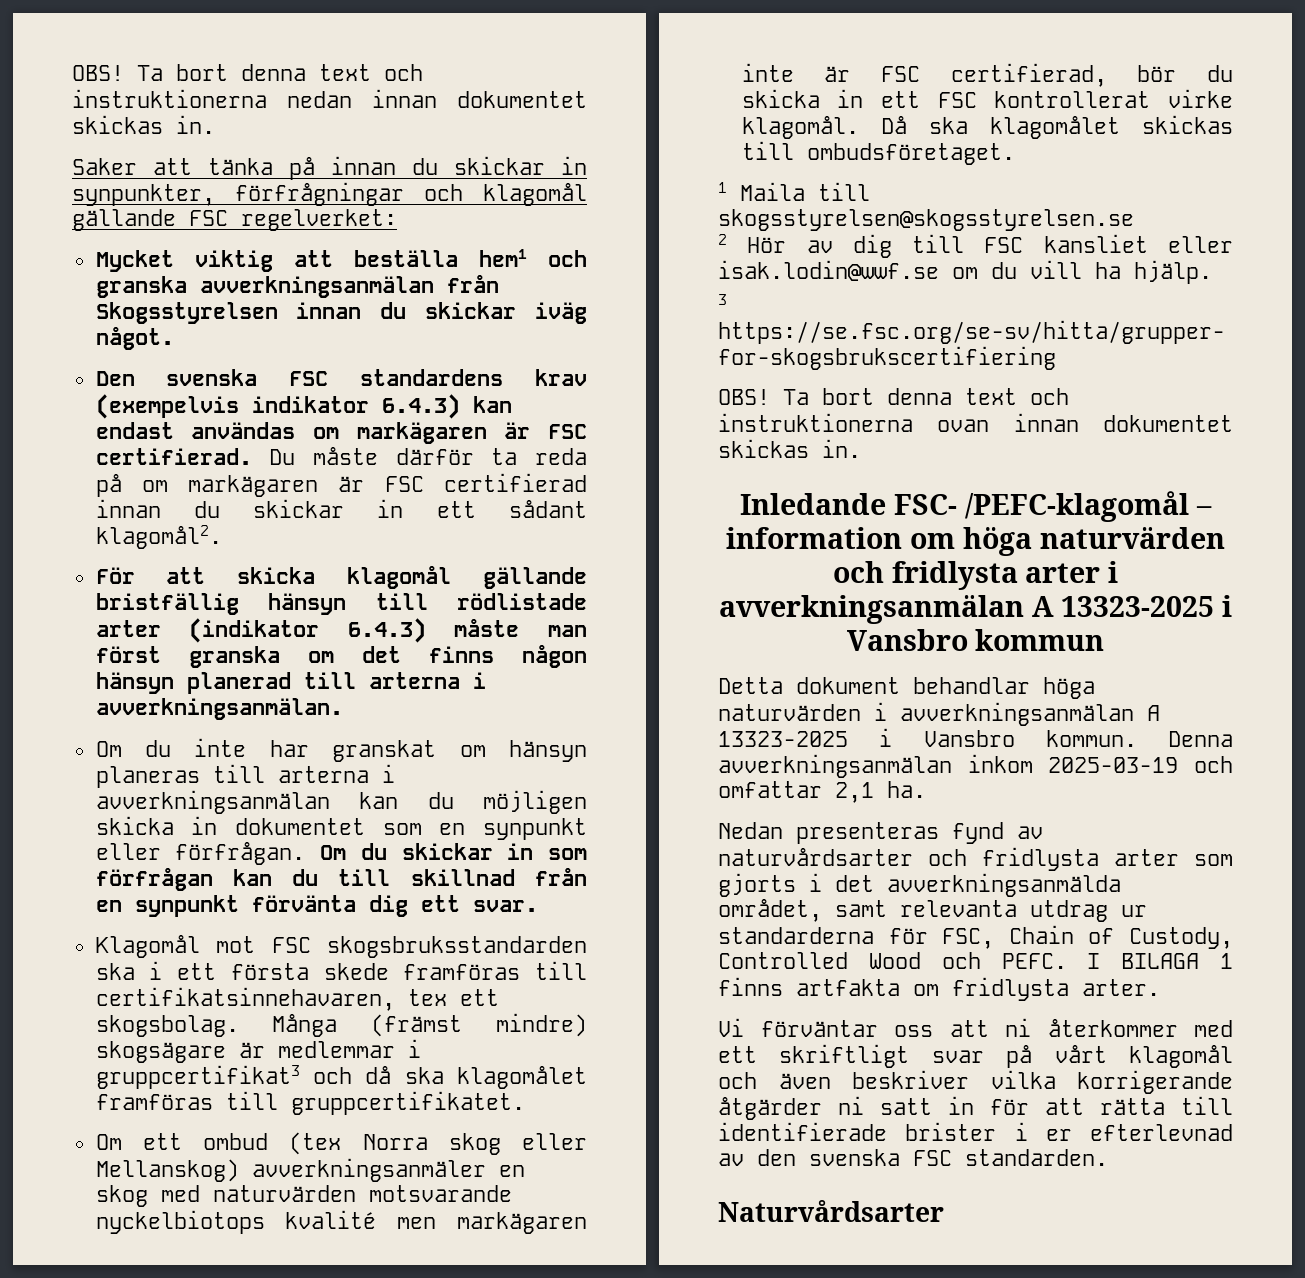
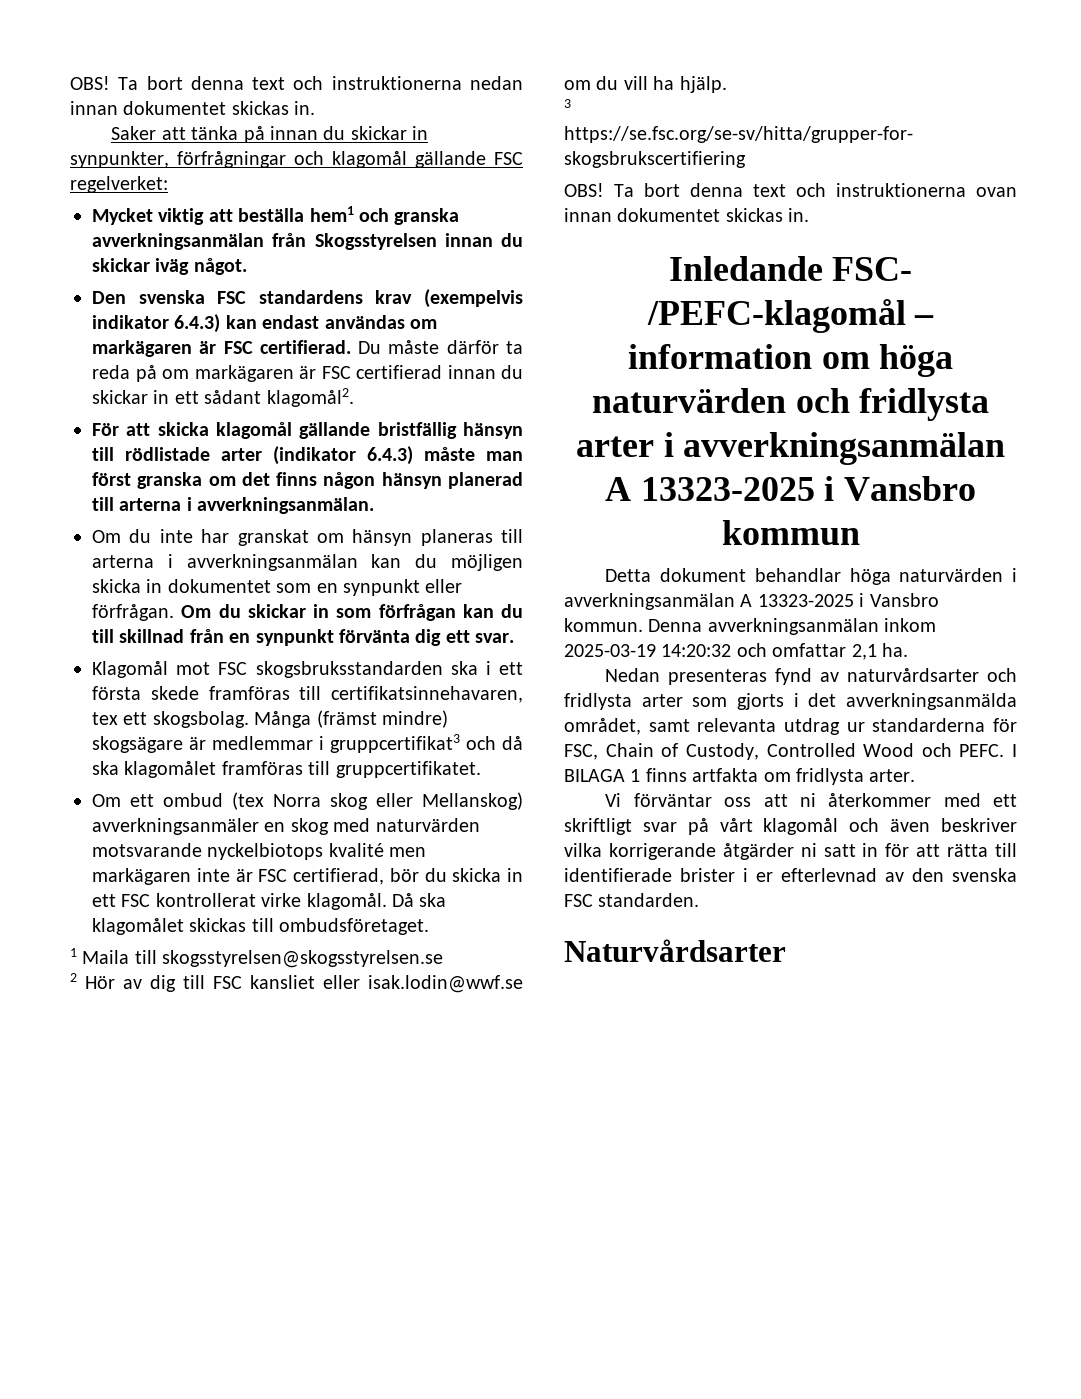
(1179, 765) none -> [661,644,732,657] 14:20:32

